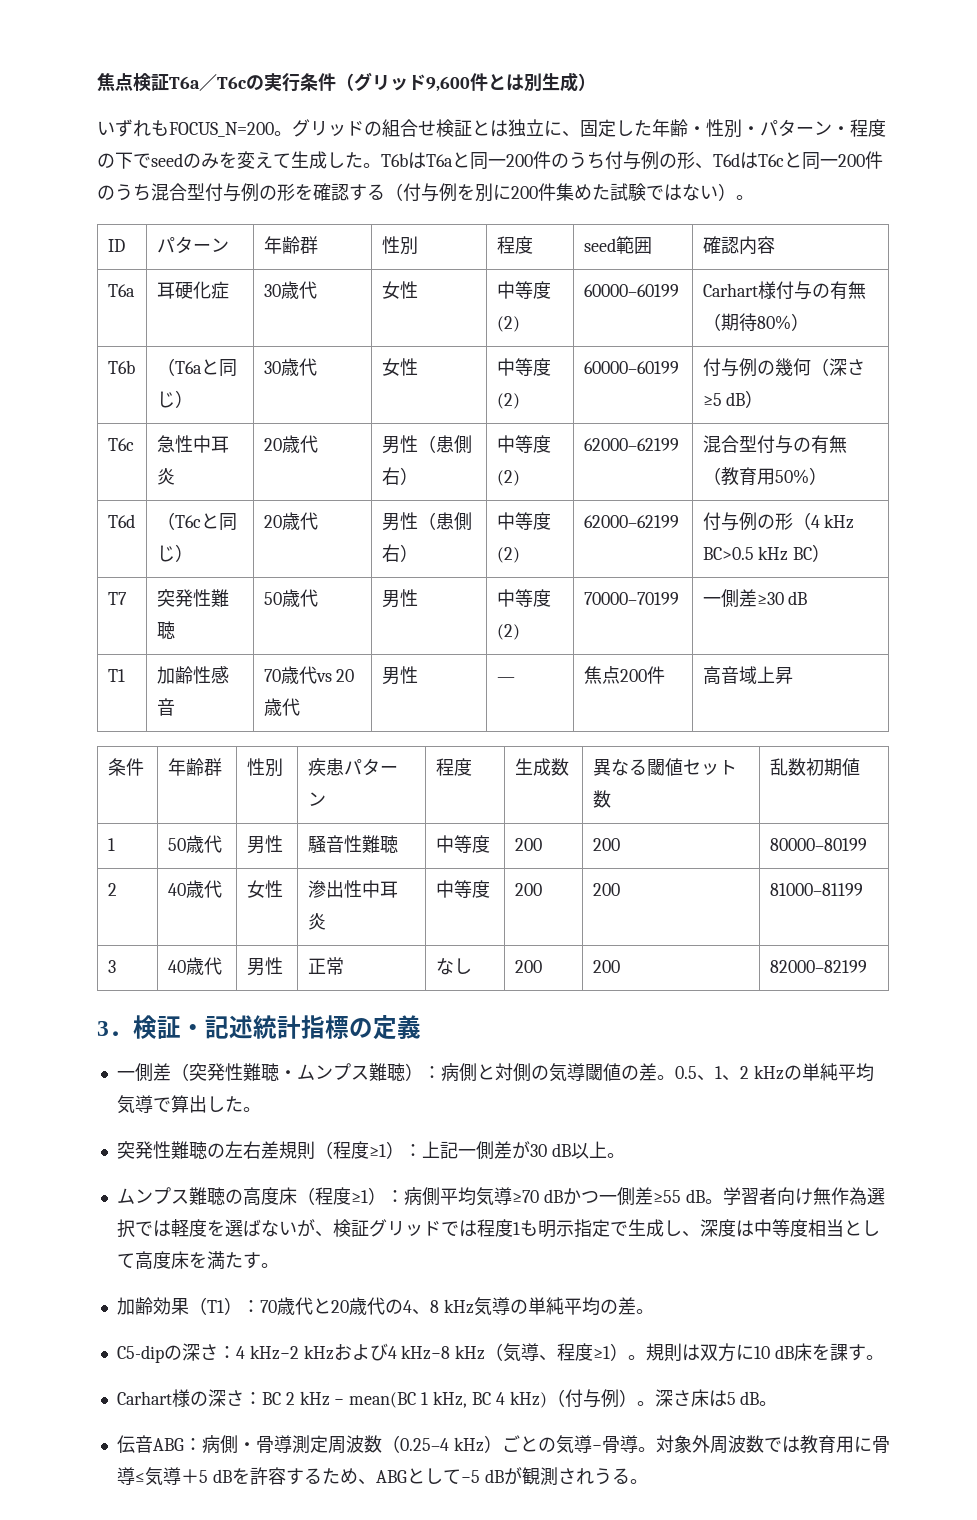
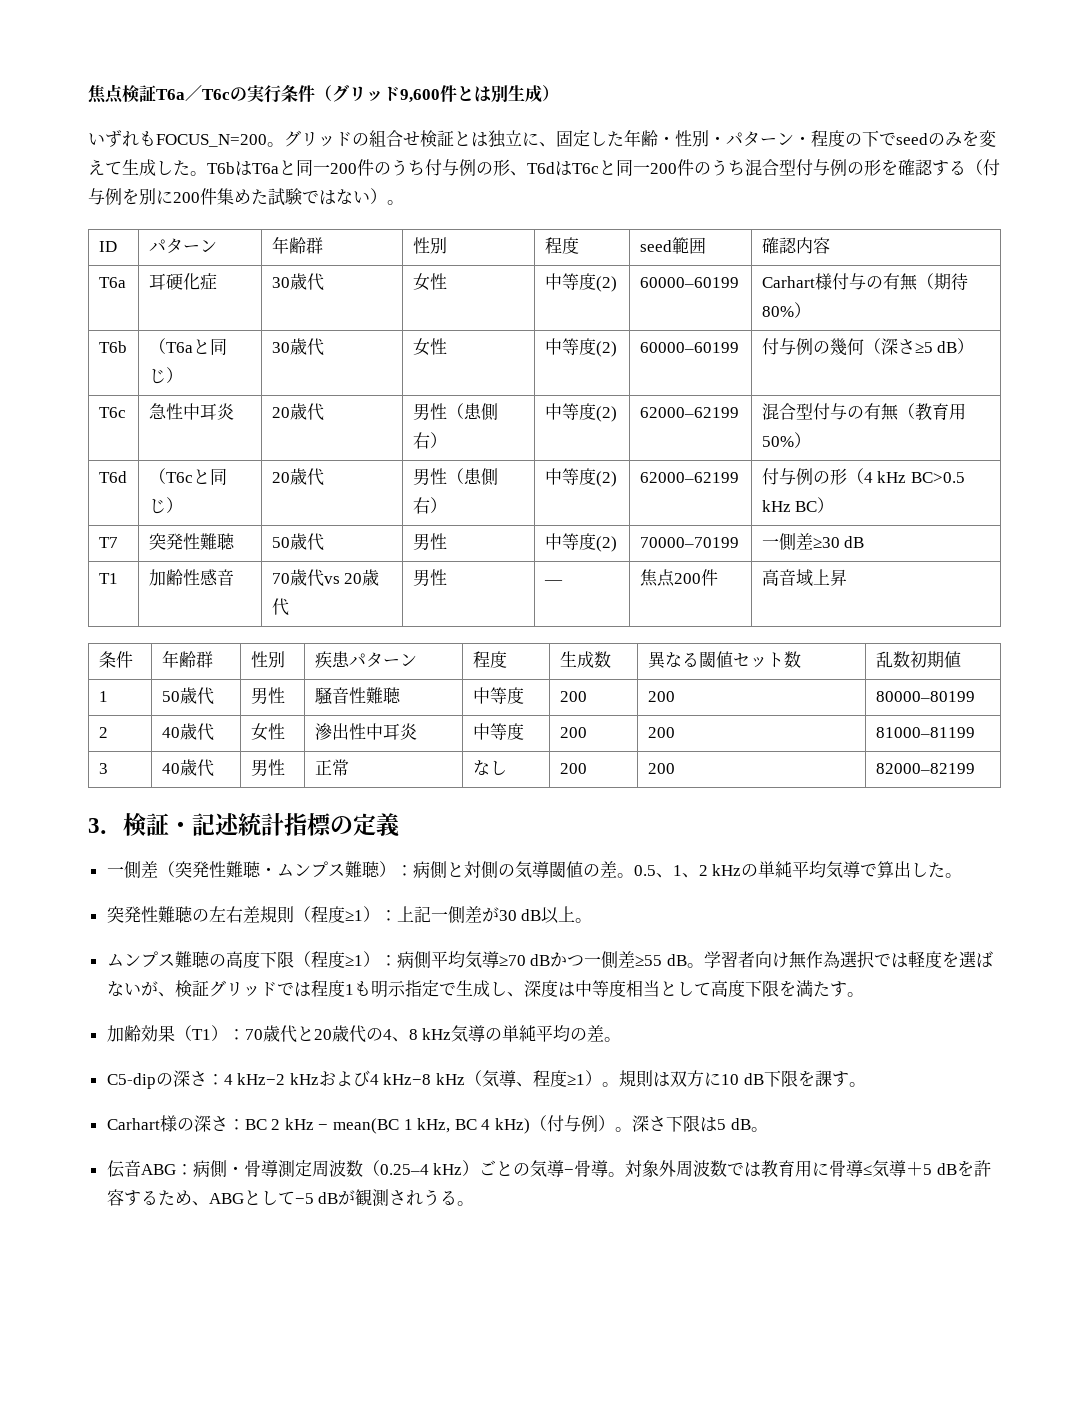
[278,1187,297,1205] 床 -> [259,951,294,968] 下限
[170,1251,189,1269] 床 -> [744,980,779,997] 下限
[794,1343,813,1361] 床 -> [763,1070,798,1087] 下限
[690,1389,709,1407] 床 -> [666,1115,701,1132] 下限

